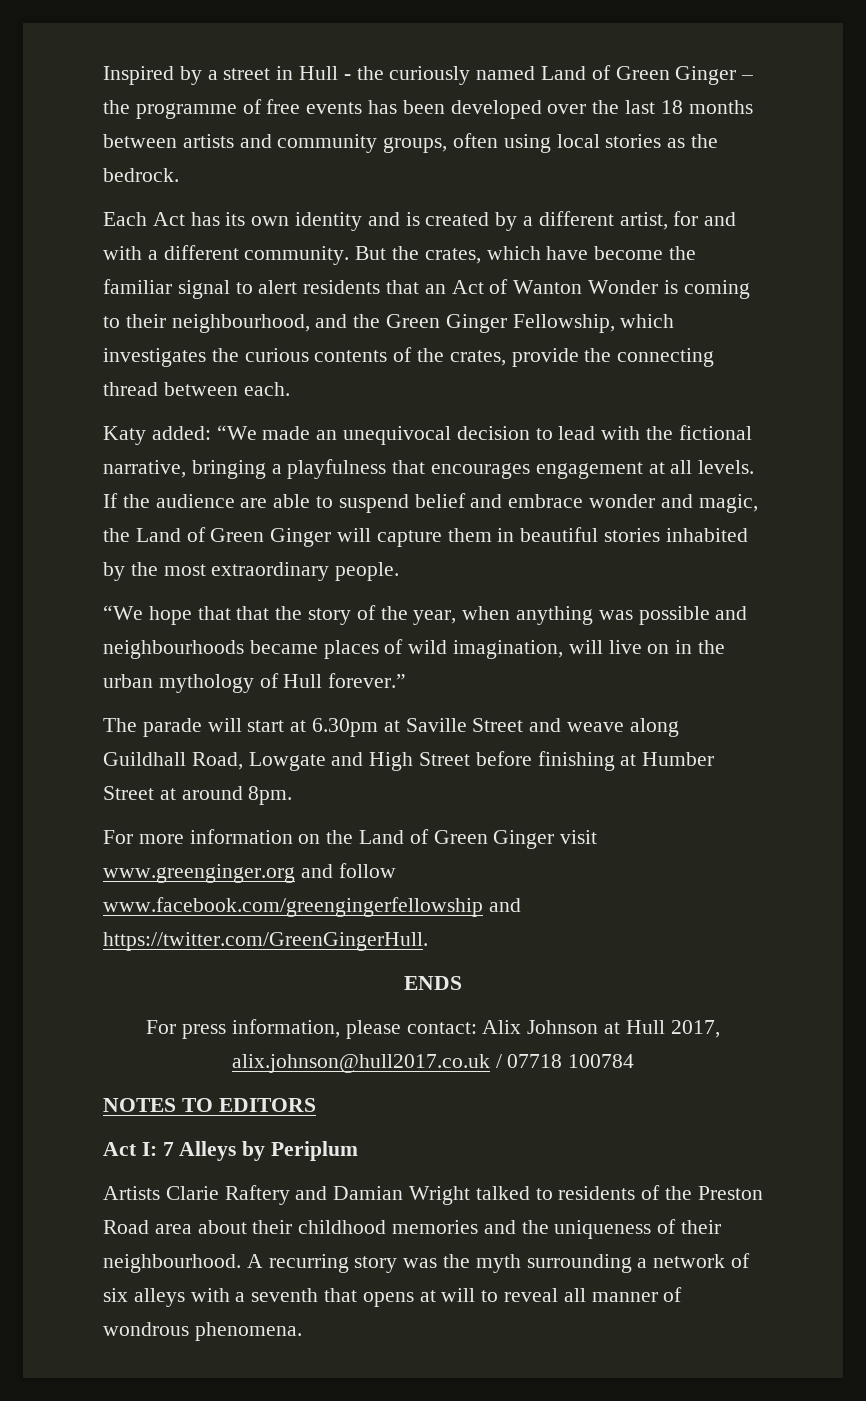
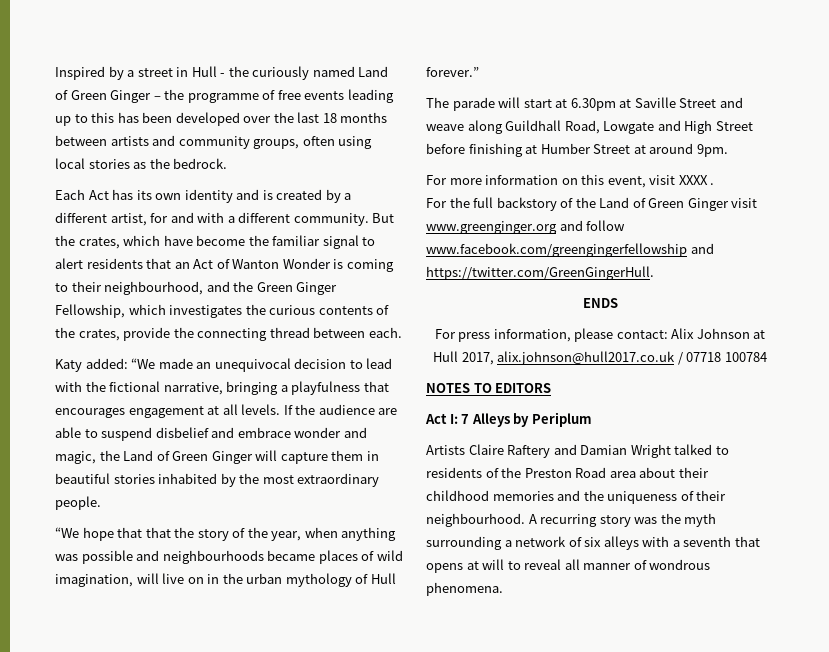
(363, 108) none -> [347,89,394,103] [55,112,115,126] leading up to this
[414,493,466,508] belief -> [155,427,209,438] disbelief
[248,786,293,805] 8pm. -> [696,144,728,157] 9pm.
(321, 839) none -> [581,174,715,188] [426,197,574,211] this event, visit XXXX . // For the full backstory of
[165,1186,219,1200] Clarie -> [468,444,504,455] Claire

